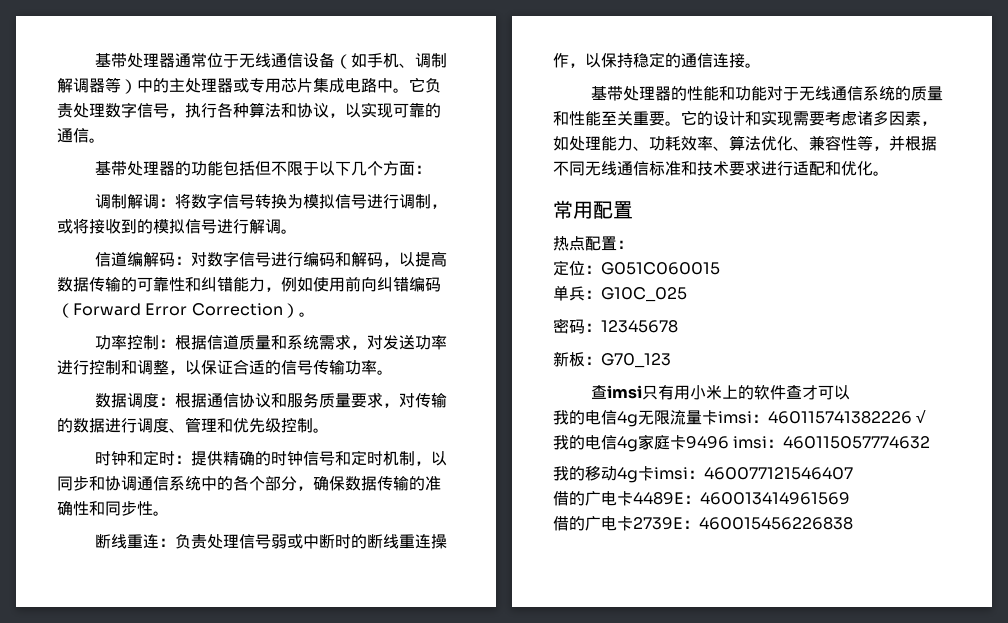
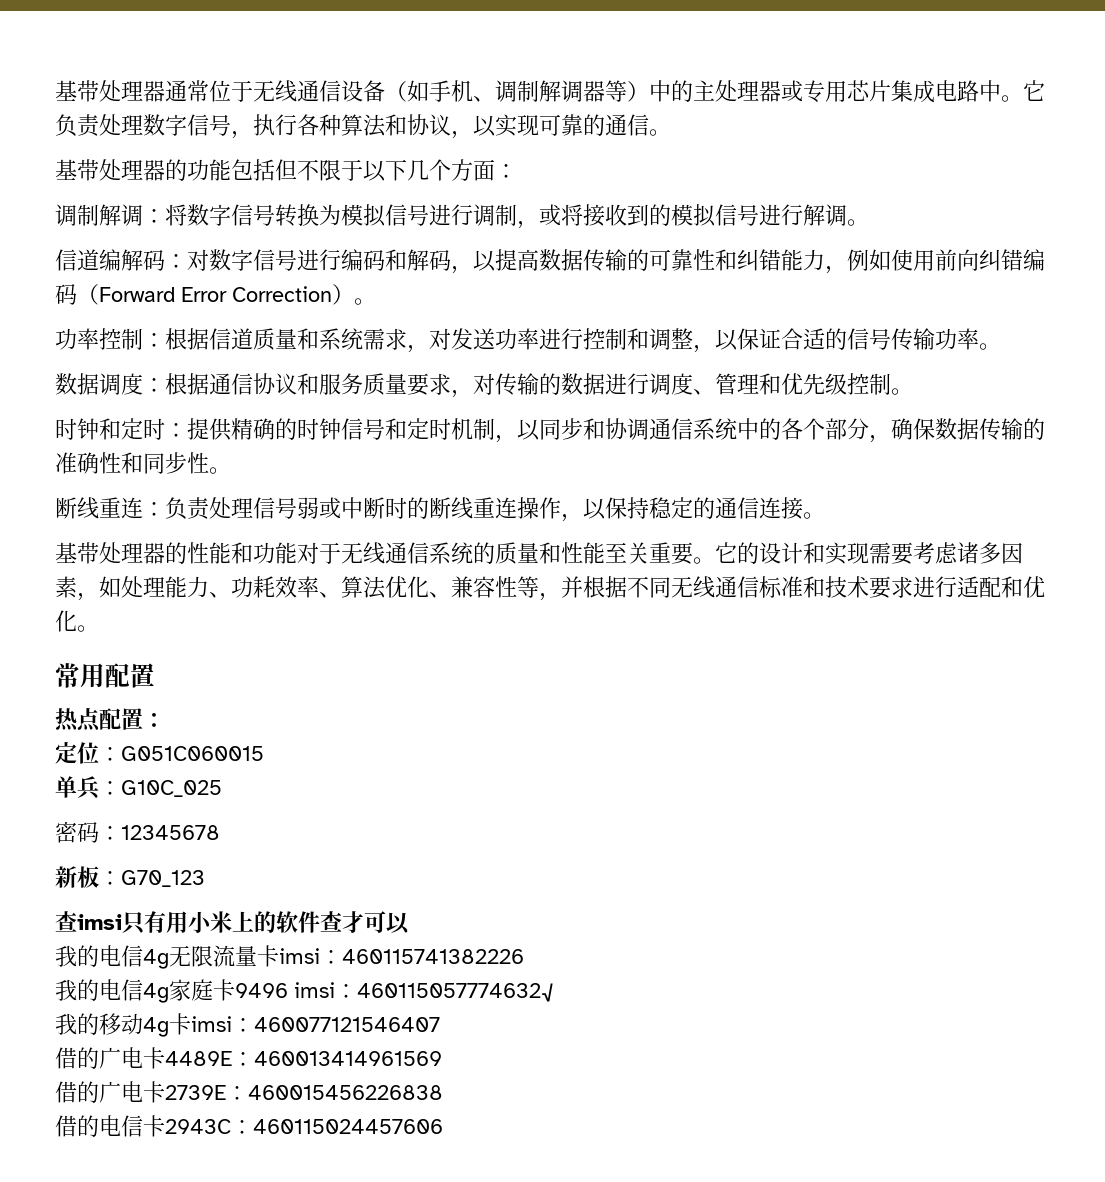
[916,410,927,423] √ -> (524, 956) none
[783,436,931,449] 460115057774632 -> [357,983,554,1002] 460115057774632√
(853, 523) none -> [55,1115,443,1137] // 借的电信卡2943C：460115024457606

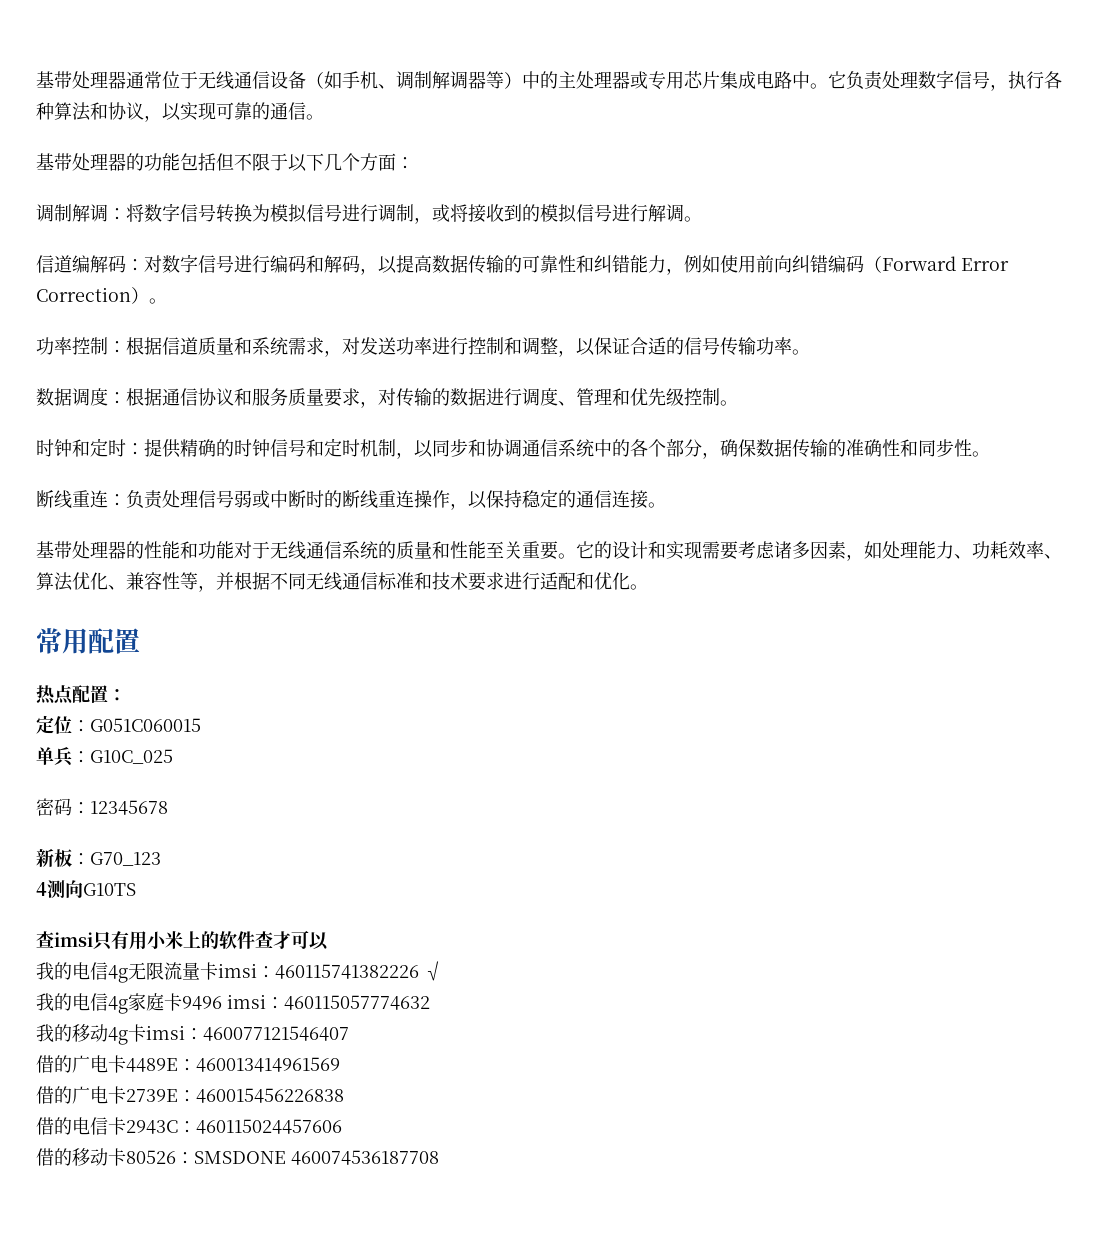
(205, 878) none -> [36,880,136,898] // 4测向G10TS
(524, 956) none -> [424,961,442,981] √
[357,983,554,1002] 460115057774632√ -> [284,995,430,1010] 460115057774632
(443, 1126) none -> [36,1148,439,1166] // 借的移动卡80526：SMSDONE 460074536187708

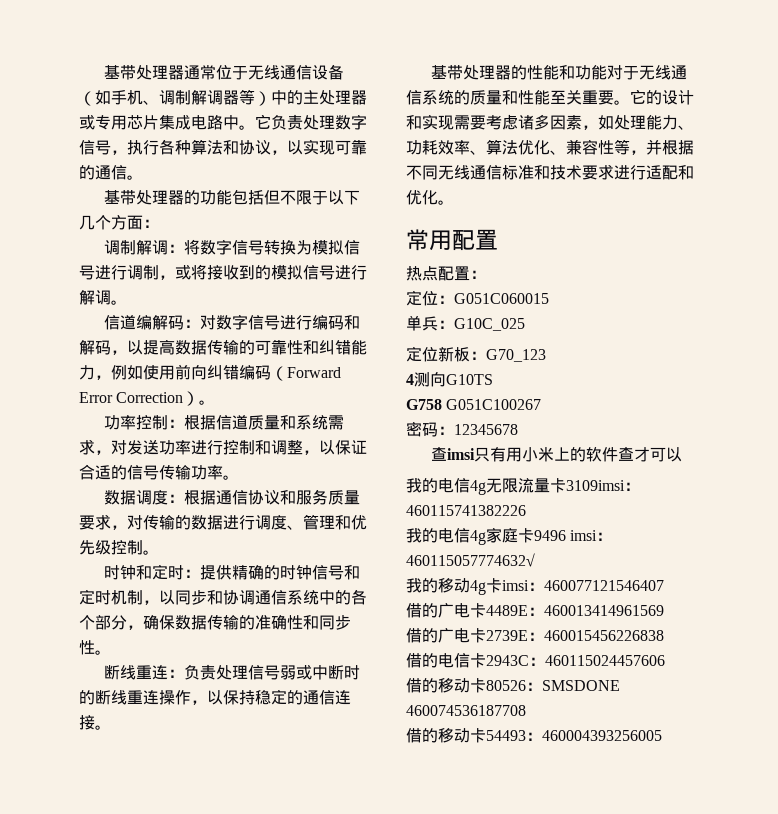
[36,798,168,816] 密码：12345678 // -> [406,346,438,362] 定位
(136, 889) none -> [406,399,542,410] [406,421,518,437] // G758 G051C100267 // 密码：12345678
[218,963,257,978] imsi -> [566,480,625,491] 3109imsi
[424,961,442,981] √ -> (526, 510) none
[284,995,430,1010] 460115057774632 -> [406,553,535,567] 460115057774632√
(439, 1157) none -> [406,728,662,743] // 借的移动卡54493：460004393256005

